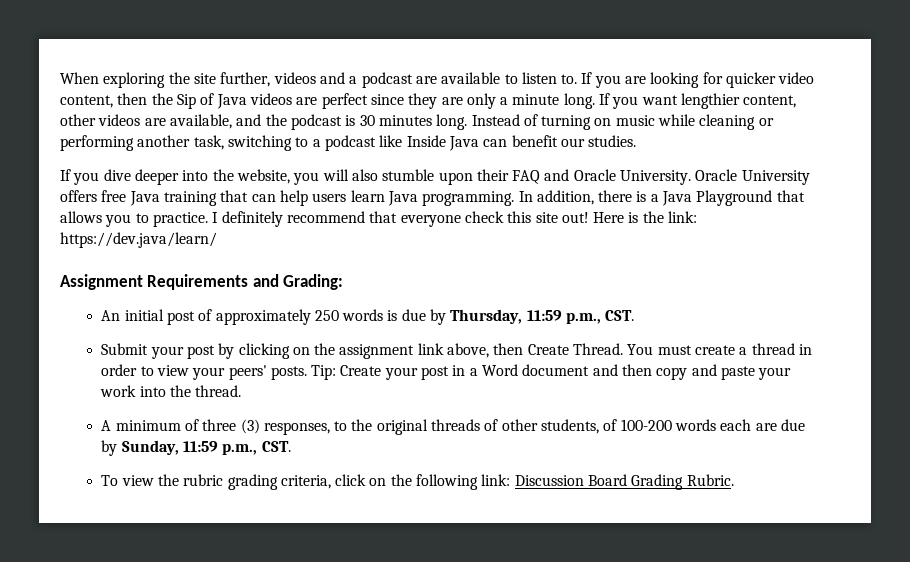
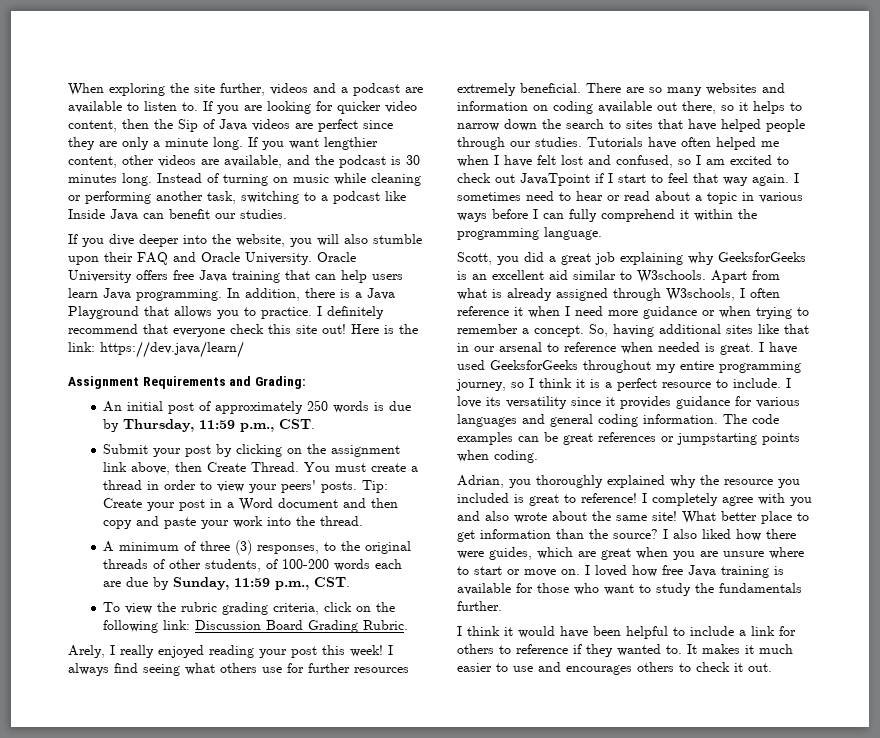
(734, 480) none -> [68,645,393,658] [68,663,409,676] [457,83,785,96] [457,101,802,114] [457,119,805,132] [457,137,779,150] [457,155,789,168] [457,173,799,186] [457,191,803,204] [457,209,757,222] [457,227,602,240] [457,252,806,265] [457,270,780,283] [457,288,780,301] [457,306,809,319] [457,324,809,337] [457,342,797,355] [457,360,801,373] [456,378,791,391] [457,396,800,409] [457,414,779,427] [457,432,800,445] [457,450,538,463] [457,475,800,488] [457,493,812,506] [457,511,809,524] [457,529,796,542] [457,547,804,560] [457,565,784,578] [457,583,802,596] [457,601,502,611] [457,626,796,639] [457,644,793,657] [457,662,772,675] // Arely, I really enjoyed reading your post this week! I always find seeing what others use for further resources extremely beneficial. There are so many websites and information on coding available out there, so it helps to narrow down the search to sites that have helped people through our studies. Tutorials have often helped me when I have felt lost and confused, so I am excited to check out JavaTpoint if I start to feel that way again. I sometimes need to hear or read about a topic in various ways before I can fully comprehend it within the programming language. // Scott, you did a great job explaining why GeeksforGeeks is an excellent aid similar to W3schools. Apart from what is already assigned through W3schools, I often reference it when I need more guidance or when trying to remember a concept. So, having additional sites like that in our arsenal to reference when needed is great. I have used GeeksforGeeks throughout my entire programming journey, so I think it is a perfect resource to include. I love its versatility since it provides guidance for various languages and general coding information. The code examples can be great references or jumpstarting points when coding. // Adrian, you thoroughly explained why the resource you included is great to reference! I completely agree with you and also wrote about the same site! What better place to get information than the source? I also liked how there were guides, which are great when you are unsure where to start or move on. I loved how free Java training is available for those who want to study the fundamentals further. // I think it would have been helpful to include a link for others to reference if they wanted to. It makes it much easier to use and encourages others to check it out.

